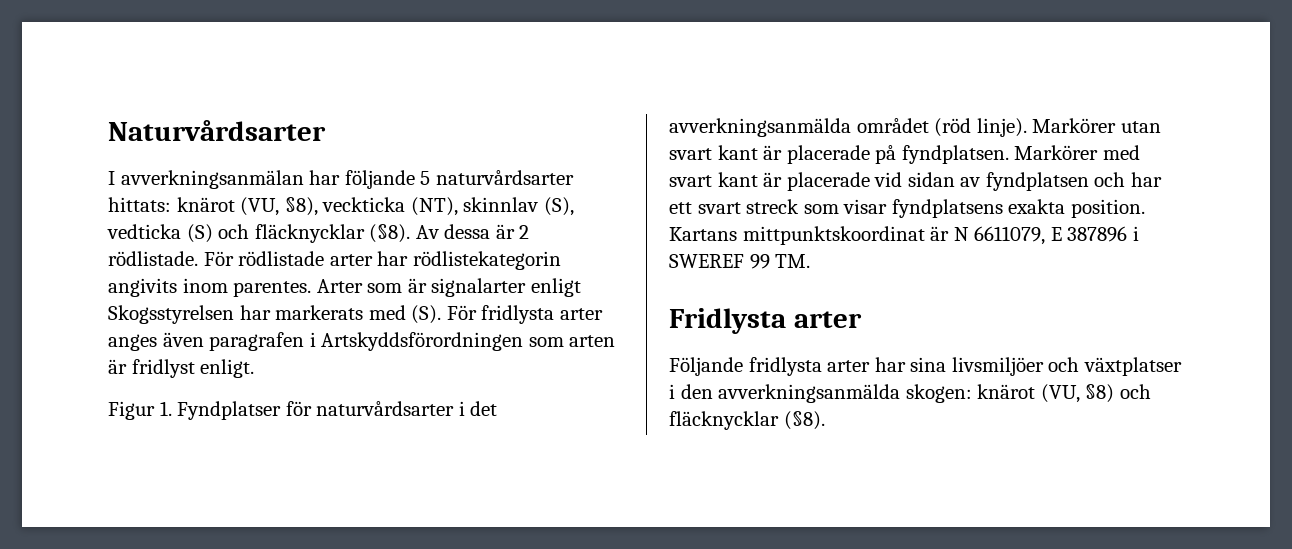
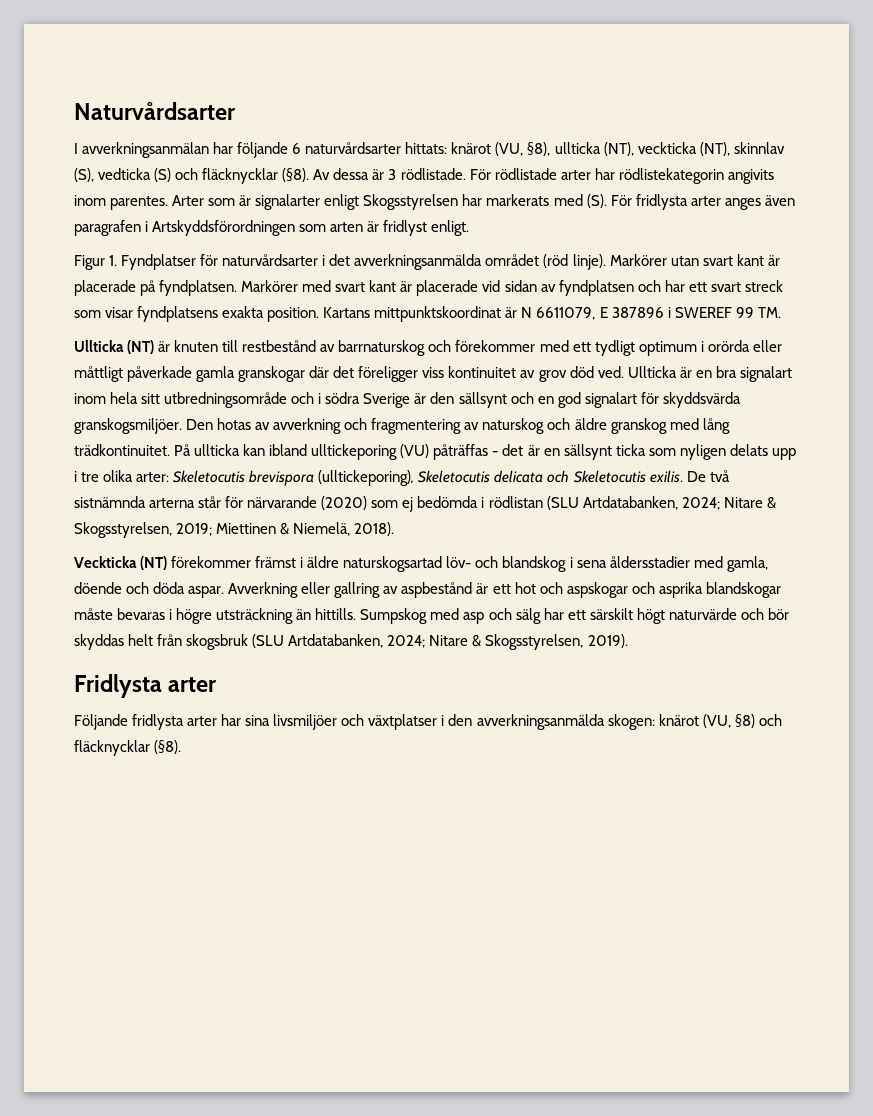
[420,171,431,185] 5 -> [292,143,302,154] 6
(318, 206) none -> [554,142,634,156] ullticka (NT),
[519,225,530,239] 2 -> [388,169,397,180] 3
(811, 261) none -> [74,340,782,356] [74,366,792,382] [74,392,741,408] [74,418,730,434] [74,444,796,460] [74,470,730,486] [74,496,776,512] [74,522,395,538] [74,556,768,572] [74,582,781,598] [74,608,789,624] [74,634,628,650] // Ullticka (NT) är knuten till restbestånd av barrnaturskog och förekommer med ett tydligt optimum i orörda eller måttligt påverkade gamla granskogar där det föreligger viss kontinuitet av grov död ved. Ullticka är en bra signalart inom hela sitt utbredningsområde och i södra Sverige är den sällsynt och en god signalart för skyddsvärda granskogsmiljöer. Den hotas av avverkning och fragmentering av naturskog och äldre granskog med lång trädkontinuitet. På ullticka kan ibland ulltickeporing (VU) påträffas - det är en sällsynt ticka som nyligen delats upp i tre olika arter: Skeletocutis brevispora (ulltickeporing), Skeletocutis delicata och Skeletocutis exilis. De två sistnämnda arterna står för närvarande (2020) som ej bedömda i rödlistan (SLU Artdatabanken, 2024; Nitare & Skogsstyrelsen, 2019; Miettinen & Niemelä, 2018). // Veckticka (NT) förekommer främst i äldre naturskogsartad löv- och blandskog i sena åldersstadier med gamla, döende och döda aspar. Avverkning eller gallring av aspbestånd är ett hot och aspskogar och asprika blandskogar måste bevaras i högre utsträckning än hittills. Sumpskog med asp och sälg har ett särskilt högt naturvärde och bör skyddas helt från skogsbruk (SLU Artdatabanken, 2024; Nitare & Skogsstyrelsen, 2019).

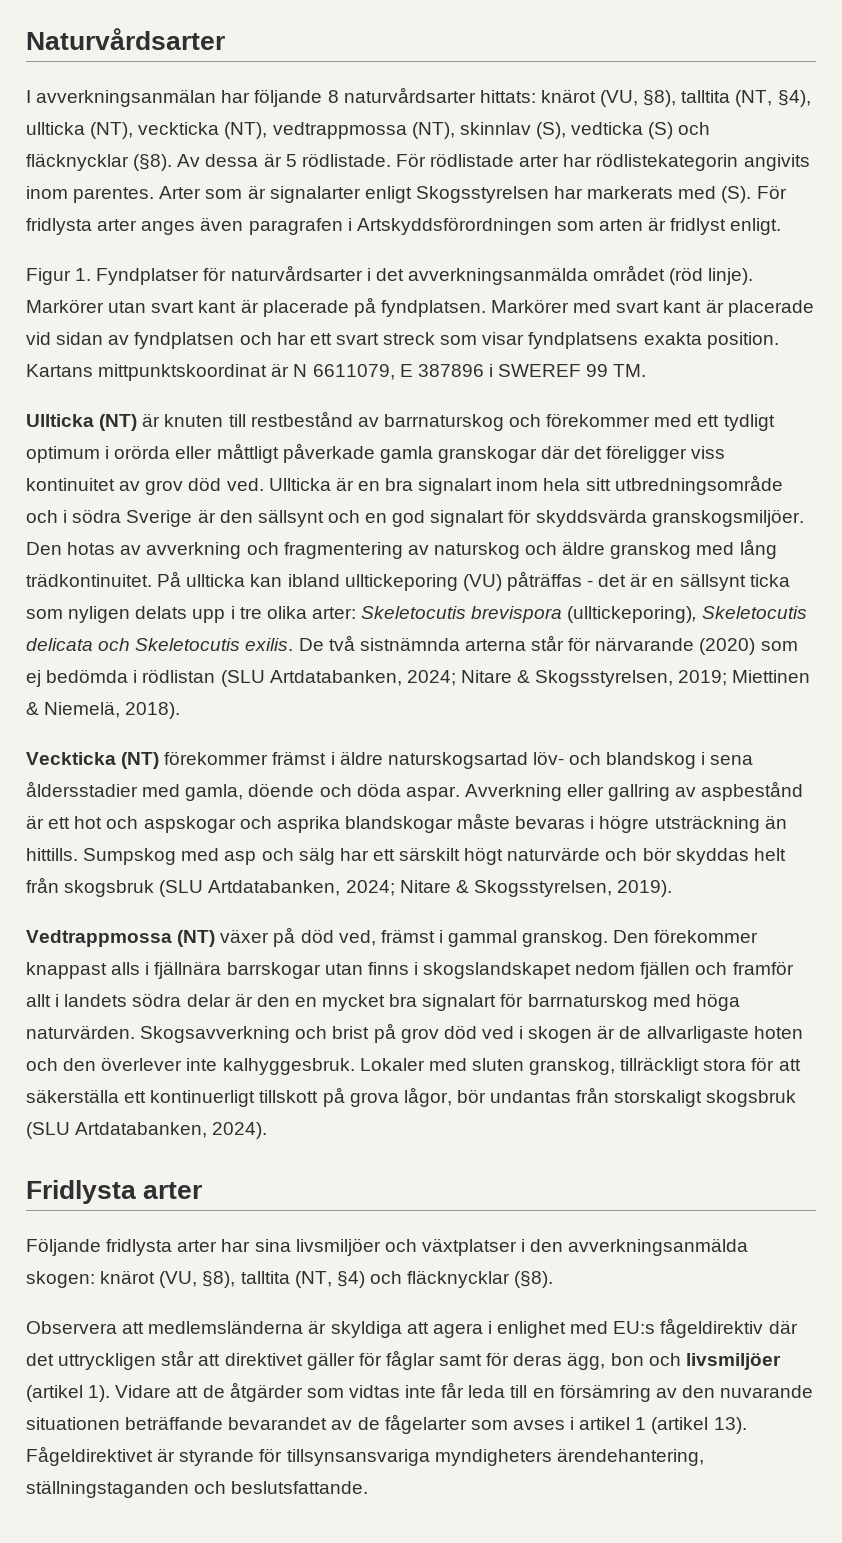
[292,143,302,154] 6 -> [327,90,339,103] 8
(551, 149) none -> [681,90,811,107] talltita (NT, §4),
(730, 149) none -> [272,122,455,139] vedtrappmossa (NT),
[388,169,397,180] 3 -> [285,154,297,167] 5
(628, 641) none -> [26,927,759,947] [26,961,794,979] [26,993,740,1011] [26,1023,803,1043] [26,1057,801,1075] [26,1087,797,1107] [26,1122,268,1139] // Vedtrappmossa (NT) växer på död ved, främst i gammal granskog. Den förekommer knappast alls i fjällnära barrskogar utan finns i skogslandskapet nedom fjällen och framför allt i landets södra delar är den en mycket bra signalart för barrnaturskog med höga naturvärden. Skogsavverkning och brist på grov död ved i skogen är de allvarligaste hoten och den överlever inte kalhyggesbruk. Lokaler med sluten granskog, tillräckligt stora för att säkerställa ett kontinuerligt tillskott på grova lågor, bör undantas från storskaligt skogsbruk (SLU Artdatabanken, 2024).
[734,714,782,728] [74,740,182,756] §8) och fläcknycklar (§8). -> [202,1270,554,1288] [26,1318,798,1338] [26,1350,781,1370] [26,1382,814,1402] [26,1414,747,1434] [26,1446,704,1466] [26,1480,369,1498] §8), talltita (NT, §4) och fläcknycklar (§8). // Observera att medlemsländerna är skyldiga att agera i enlighet med EU:s fågeldirektiv där det uttryckligen står att direktivet gäller för fåglar samt för deras ägg, bon och livsmiljöer (artikel 1). Vidare att de åtgärder som vidtas inte får leda till en försämring av den nuvarande situationen beträffande bevarandet av de fågelarter som avses i artikel 1 (artikel 13). Fågeldirektivet är styrande för tillsynsansvariga myndigheters ärendehantering, ställningstaganden och beslutsfattande.

